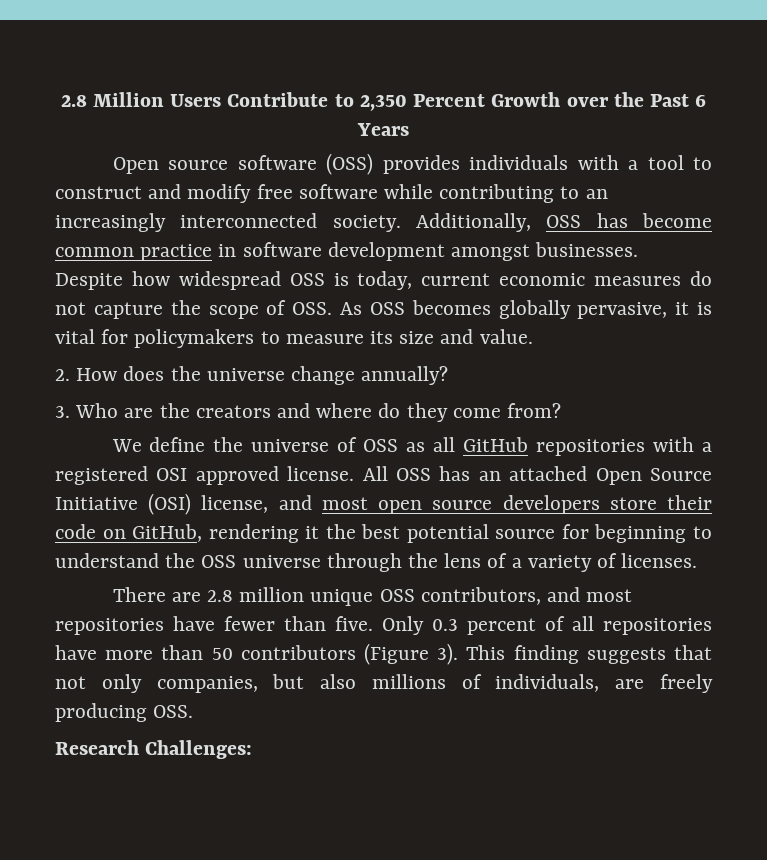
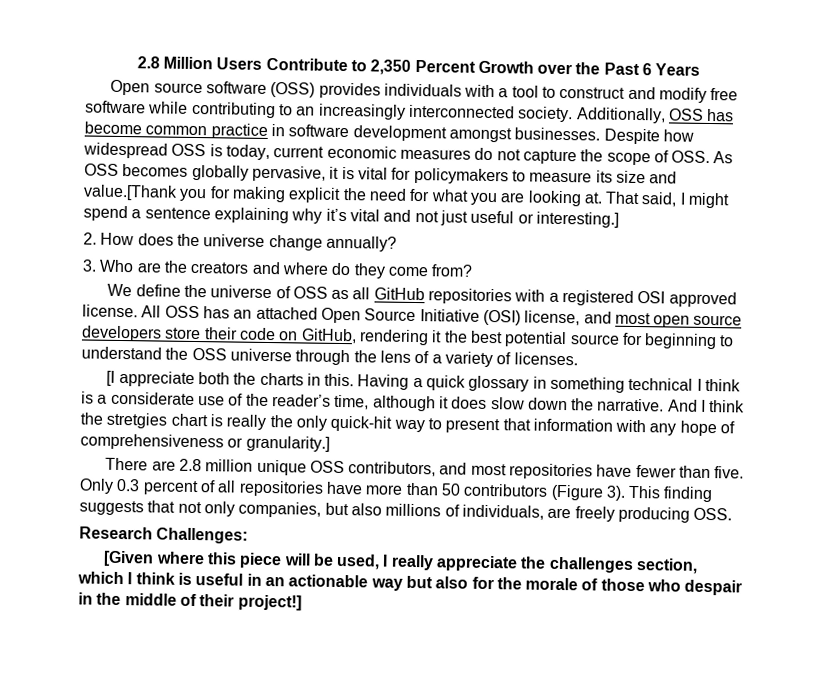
[479,329,533,344] value. -> [83,184,731,209] [83,205,619,228] value.[Thank you for making explicit the need for what you are looking at. That said, I might spend a sentence explaining why it’s vital and not just useful or interesting.]
(698, 560) none -> [106,370,742,393] [81,391,746,413] [80,412,736,437] [80,433,330,452] // [I appreciate both the charts in this. Having a quick glossary in something technical I think is a considerate use of the reader’s time, although it does slow down the narrative. And I think the stretgies chart is really the only quick-hit way to present that information with any hope of comprehensiveness or granularity.]
(253, 749) none -> [103,550,699,574] [77,571,743,596] [78,592,302,611] // [Given where this piece will be used, I really appreciate the challenges section, which I think is useful in an actionable way but also for the morale of those who despair in the middle of their project!]

